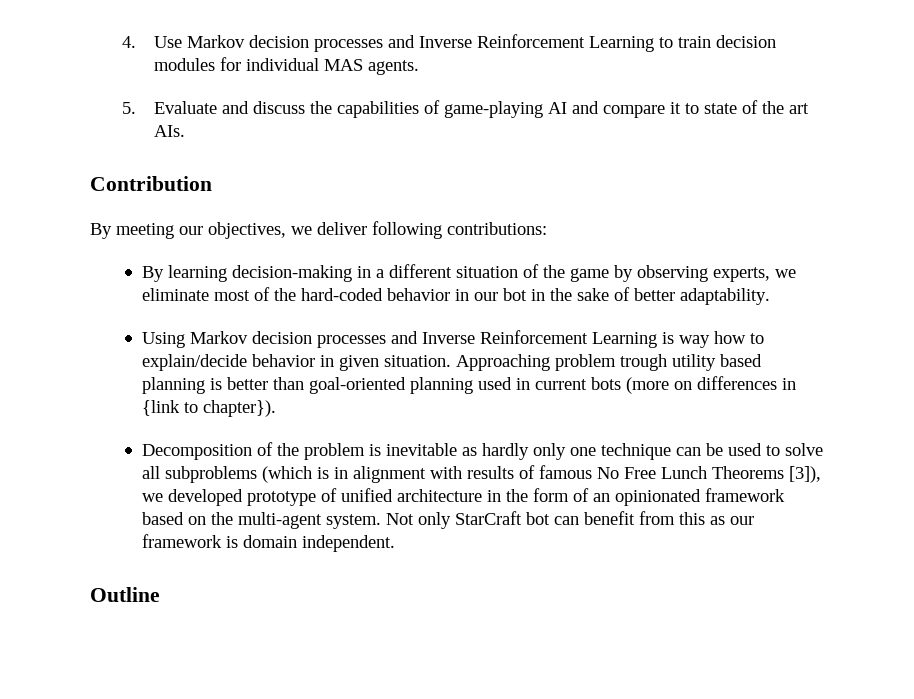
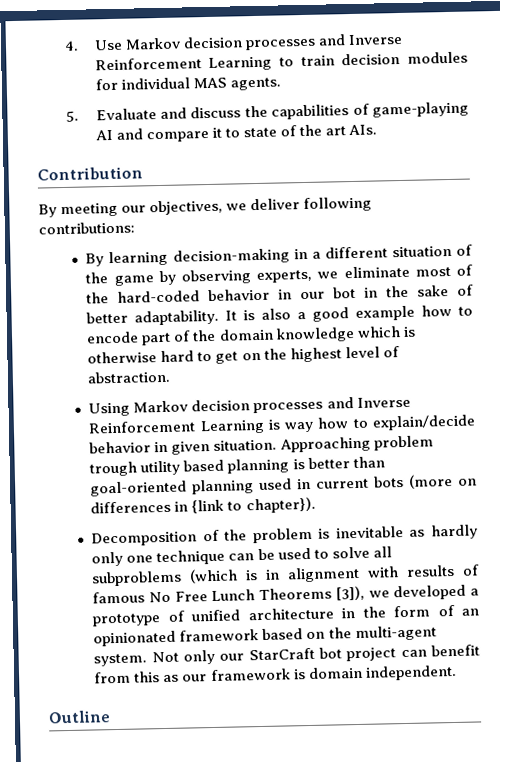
(771, 296) none -> [225,304,474,322] [86,326,416,346] [87,346,400,364] [87,370,171,384] It is also a good example how to encode part of the domain knowledge which is otherwise hard to get on the highest level of abstraction.
(244, 497) none -> [470,588,479,596] a
(452, 520) none -> [219,653,245,661] our
(551, 518) none -> [346,647,397,662] project

